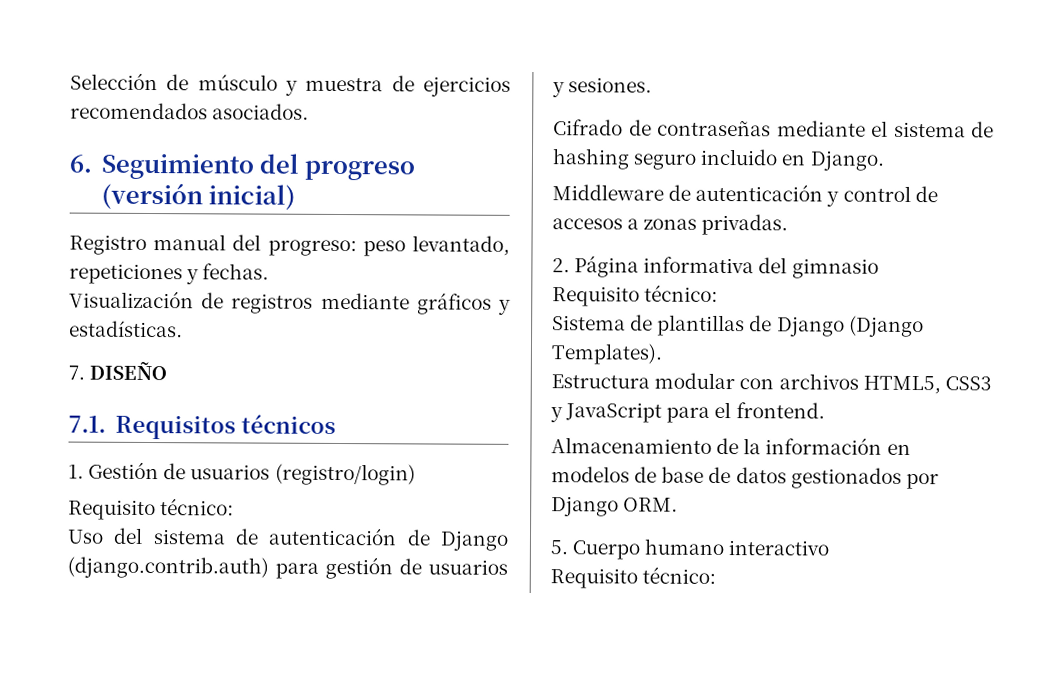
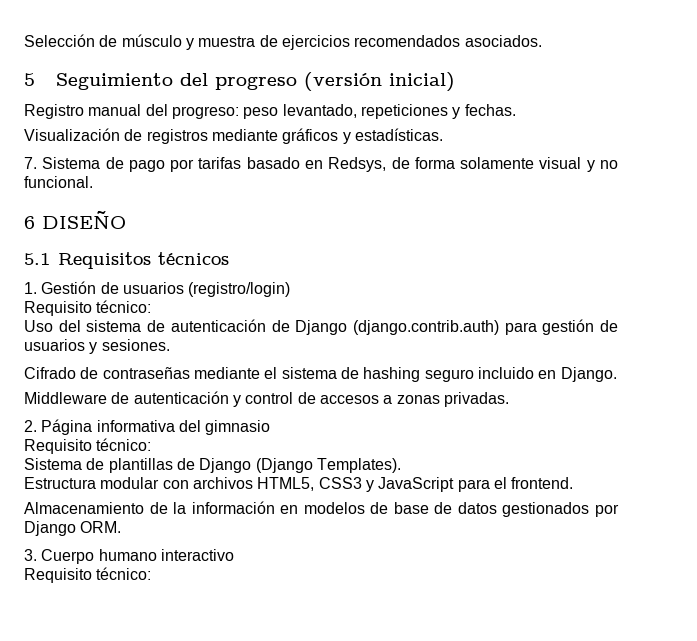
[69,154,92,173] 6. -> [24,73,35,86] 5
(85, 372) none -> [42,157,618,172] [24,176,93,188] [24,216,35,229] Sistema de pago por tarifas basado en Redsys, de forma solamente visual y no funcional. // 6
[68,415,106,433] 7.1. -> [24,253,50,265] 5.1
[550,540,568,555] 5. -> [24,549,37,561] 3.

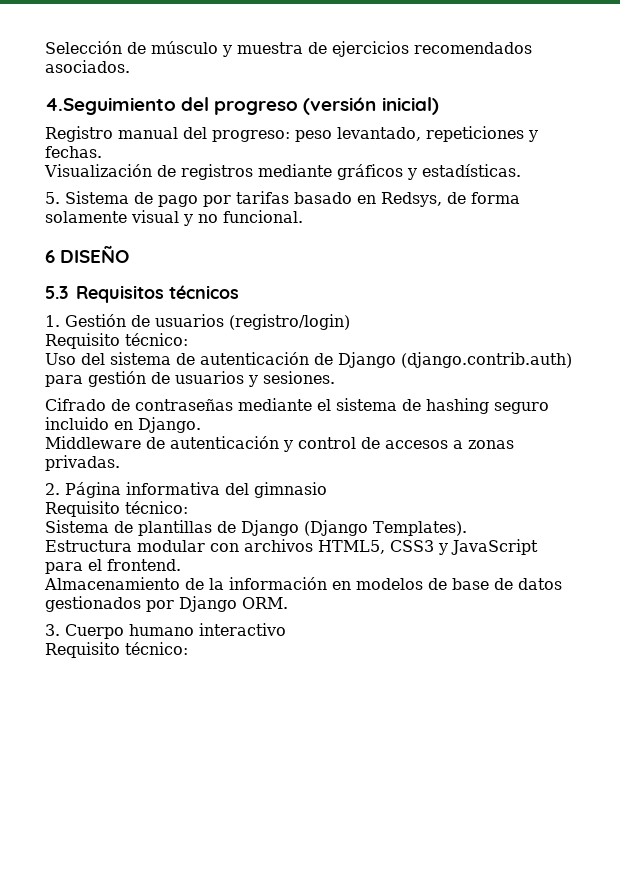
[24,73,173,90] 5 Seguimiento -> [45,97,176,115] 4.Seguimiento
[24,157,37,169] 7. -> [45,192,60,204] 5.
[24,253,50,265] 5.1 -> [45,286,68,299] 5.3

